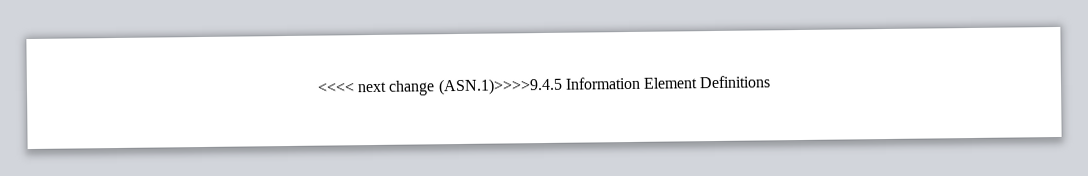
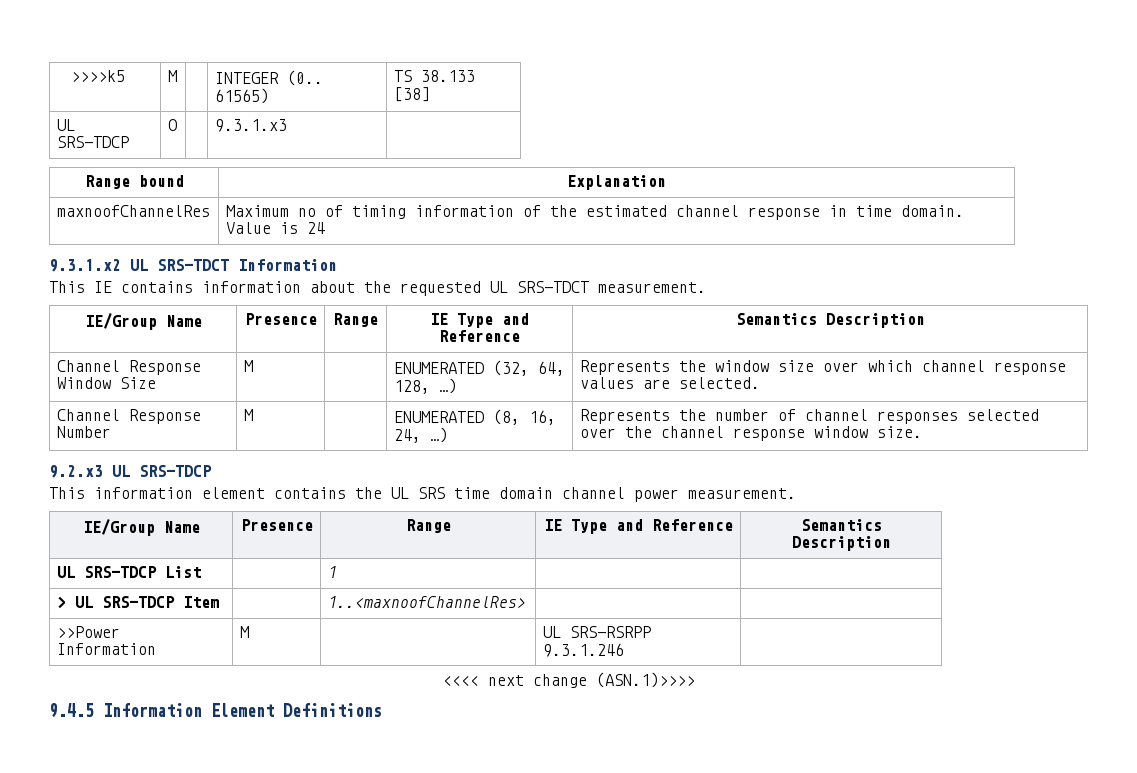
(316, 87) none -> [71,70,126,82] [167,70,177,82] [214,70,323,86] [214,88,269,104] [393,70,475,82] [393,87,430,102] [56,119,75,131] [56,136,129,148] [167,119,177,131] [214,119,287,132] [84,175,184,189] [567,175,666,190] [56,205,210,217] [225,205,964,220] [225,222,325,234] [49,259,337,272] [49,281,706,296] [84,313,202,330] [244,313,317,325] [333,313,378,327] [430,313,529,328] [439,330,520,342] [735,313,925,328] [56,360,201,375] [56,377,156,389] [243,360,253,372] [393,360,565,376] [393,378,457,394] [579,360,1066,375] [579,377,760,389] [56,409,201,424] [56,426,111,438] [243,409,253,421] [393,409,556,425] [393,427,448,443] [579,409,1039,424] [579,426,922,441] [49,465,212,478] [49,487,796,502] [82,519,200,536] [240,519,313,531] [405,519,451,533] [543,519,733,534] [800,519,882,531] [791,536,891,551] [56,566,201,578] [327,566,337,578] [56,596,219,609] [327,596,526,608] [56,626,120,638] [56,643,156,655] [239,626,249,638] [542,626,651,638] [542,643,624,657] >>>>k5 | M | | INTEGER (0.. 61565) | TS 38.133 [38] // UL SRS-TDCP | O | | 9.3.1.x3 | // Range bound | Explanation // maxnoofChannelRes | Maximum no of timing information of the estimated channel response in time domain. Value is 24 // 9.3.1.x2 UL SRS-TDCT Information // This IE contains information about the requested UL SRS-TDCT measurement. // IE/Group Name | Presence | Range | IE Type and Reference | Semantics Description // Channel Response Window Size | M | | ENUMERATED (32, 64, 128, …) | Represents the window size over which channel response values are selected. // Channel Response Number | M | | ENUMERATED (8, 16, 24, …) | Represents the number of channel responses selected over the channel response window size. // 9.2.x3 UL SRS-TDCP // This information element contains the UL SRS time domain channel power measurement. // IE/Group Name | Presence | Range | IE Type and Reference | Semantics Description // UL SRS-TDCP List | | 1 | | // > UL SRS-TDCP Item | | 1..<maxnoofChannelRes> | | // >>Power Information | M | | UL SRS-RSRPP 9.3.1.246 | //
[437,77,563,96] (ASN.1)>>>>9.4.5 -> [595,672,695,688] [49,703,94,718] (ASN.1)>>>> // 9.4.5

